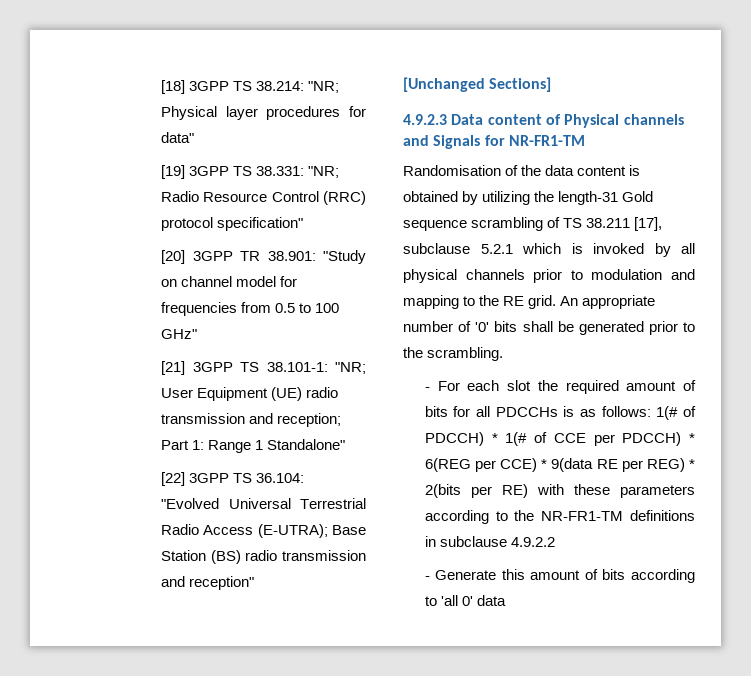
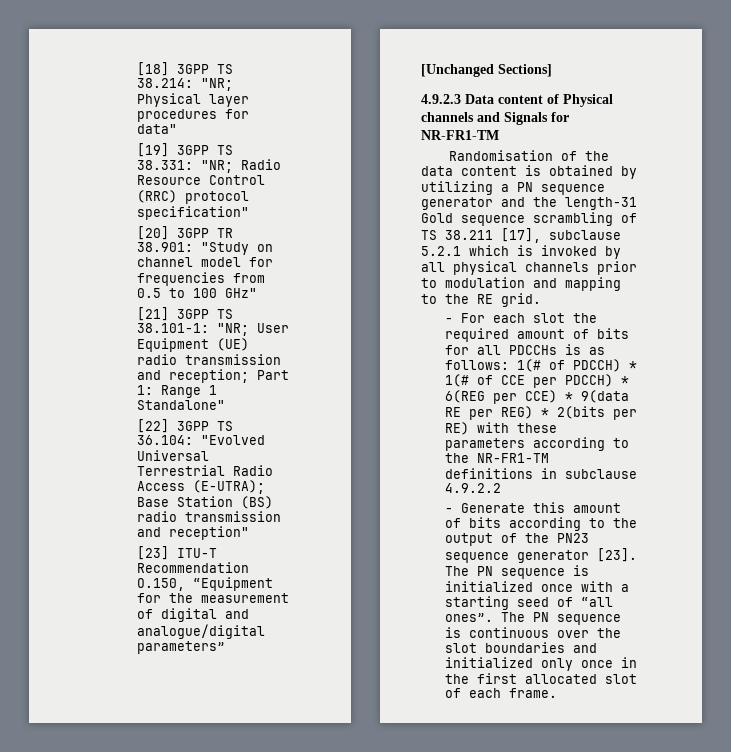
(255, 583) none -> [136,546,217,560] [136,562,249,573] [136,577,273,591] [136,593,289,603] [136,608,249,622] [136,624,265,639] [136,641,225,654] // [23] ITU-T Recommendation O.150, “Equipment for the measurement of digital and analogue/digital parameters”
(531, 198) none -> [501,182,605,195] [421,197,525,210] a PN sequence generator and
[560,295,656,309] [403,321,695,335] [403,347,504,361] An appropriate number of '0' bits shall be generated prior to the scrambling. -> (541, 300) none
[440,595,506,606] 'all 0' data -> [612,518,637,528] [444,533,589,546] [444,548,637,563] [444,565,589,579] [444,581,629,592] [444,596,613,610] [444,612,621,625] [444,627,621,638] [444,642,597,653] [444,657,637,671] [444,673,637,684] [444,688,557,698] the output of the PN23 sequence generator [23]. The PN sequence is initialized once with a starting seed of “all ones”. The PN sequence is continuous over the slot boundaries and initialized only once in the first allocated slot of each frame.

